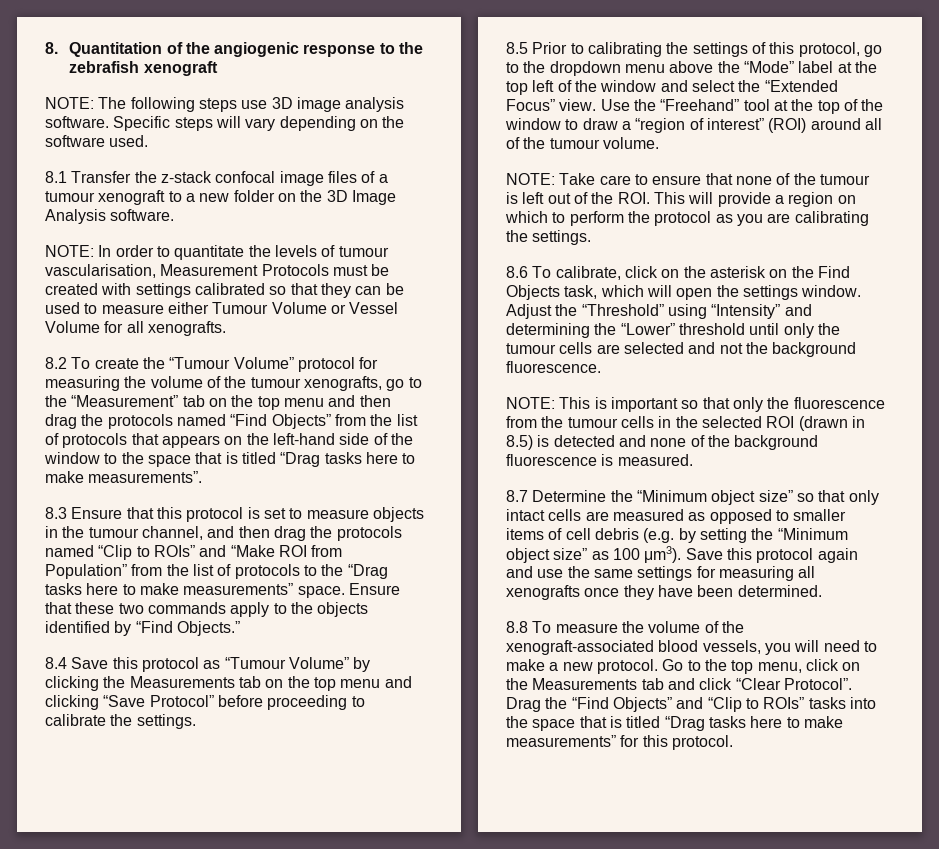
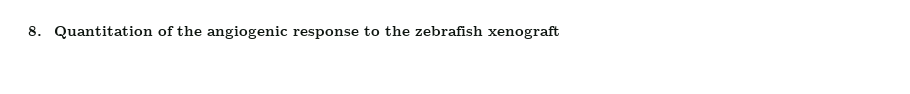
[45,97,405,112] [45,116,405,131] [45,135,149,147] [45,171,388,186] [45,190,396,205] [45,209,175,224] [45,245,389,260] [45,264,390,278] [45,283,404,298] [45,302,399,314] [45,321,226,336] [45,357,379,372] [45,376,422,391] [45,395,391,410] [45,414,418,429] [45,433,413,448] [44,452,416,467] [45,471,203,483] [45,507,424,522] [45,526,402,541] [45,545,343,560] [45,564,388,579] [45,583,400,598] [45,602,369,617] [45,621,240,636] [45,657,371,672] [45,676,412,691] [45,695,365,710] [45,714,196,729] [506,42,882,57] [506,61,877,76] [506,80,838,95] [506,99,884,114] [505,118,882,133] [506,137,659,149] [506,173,870,185] [506,192,856,207] [505,211,869,226] [506,230,592,245] [506,266,850,280] [506,285,862,300] [506,304,812,319] [506,323,840,338] [506,342,857,357] [506,361,601,373] [506,397,885,412] [506,416,865,431] [506,435,819,450] [506,454,693,466] [506,490,879,505] [506,509,847,524] [506,528,848,543] [506,546,858,563] [506,566,816,581] [506,585,822,600] [506,621,744,633] [506,640,877,655] [506,659,861,674] [506,678,852,690] [506,697,876,712] [506,716,843,731] [506,735,733,750] // NOTE: The following steps use 3D image analysis software. Specific steps will vary depending on the software used. // 8.1 Transfer the z-stack confocal image files of a tumour xenograft to a new folder on the 3D Image Analysis software. // NOTE: In order to quantitate the levels of tumour vascularisation, Measurement Protocols must be created with settings calibrated so that they can be used to measure either Tumour Volume or Vessel Volume for all xenografts. // 8.2 To create the “Tumour Volume” protocol for measuring the volume of the tumour xenografts, go to the “Measurement” tab on the top menu and then drag the protocols named “Find Objects” from the list of protocols that appears on the left-hand side of the window to the space that is titled “Drag tasks here to make measurements”. // 8.3 Ensure that this protocol is set to measure objects in the tumour channel, and then drag the protocols named “Clip to ROIs” and “Make ROI from Population” from the list of protocols to the “Drag tasks here to make measurements” space. Ensure that these two commands apply to the objects identified by “Find Objects.” // 8.4 Save this protocol as “Tumour Volume” by clicking the Measurements tab on the top menu and clicking “Save Protocol” before proceeding to calibrate the settings. // 8.5 Prior to calibrating the settings of this protocol, go to the dropdown menu above the “Mode” label at the top left of the window and select the “Extended Focus” view. Use the “Freehand” tool at the top of the window to draw a “region of interest” (ROI) around all of the tumour volume. // NOTE: Take care to ensure that none of the tumour is left out of the ROI. This will provide a region on which to perform the protocol as you are calibrating the settings. // 8.6 To calibrate, click on the asterisk on the Find Objects task, which will open the settings window. Adjust the “Threshold” using “Intensity” and determining the “Lower” threshold until only the tumour cells are selected and not the background fluorescence. // NOTE: This is important so that only the fluorescence from the tumour cells in the selected ROI (drawn in 8.5) is detected and none of the background fluorescence is measured. // 8.7 Determine the “Minimum object size” so that only intact cells are measured as opposed to smaller items of cell debris (e.g. by setting the “Minimum object size” as 100 μm3). Save this protocol again and use the same settings for measuring all xenografts once they have been determined. // 8.8 To measure the volume of the xenograft-associated blood vessels, you will need to make a new protocol. Go to the top menu, click on the Measurements tab and click “Clear Protocol”. Drag the “Find Objects” and “Clip to ROIs” tasks into the space that is titled “Drag tasks here to make measurements” for this protocol. -> (560, 32) none

